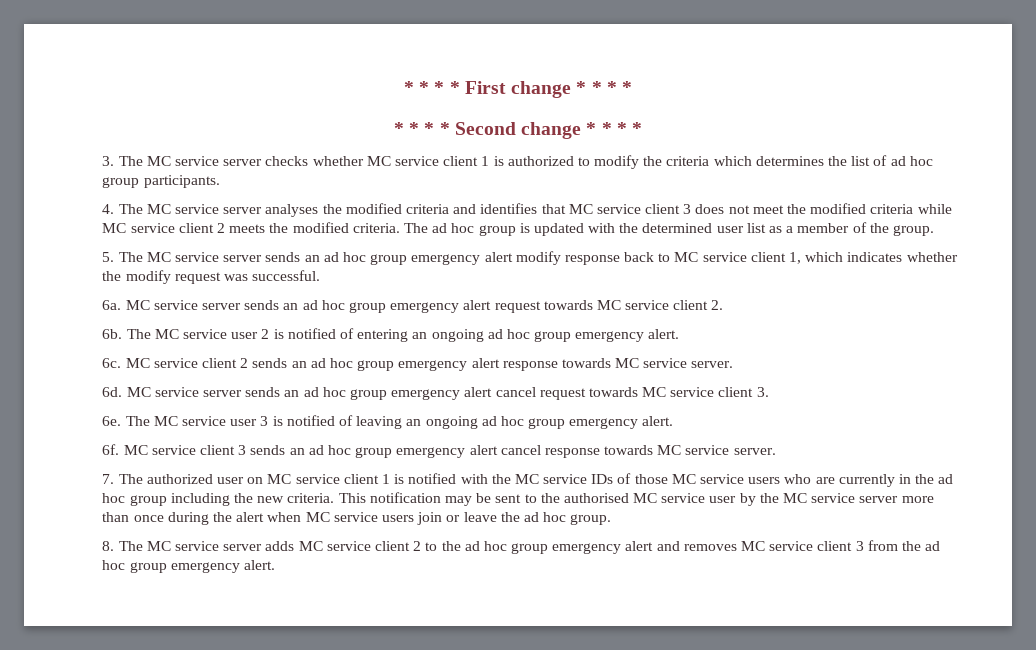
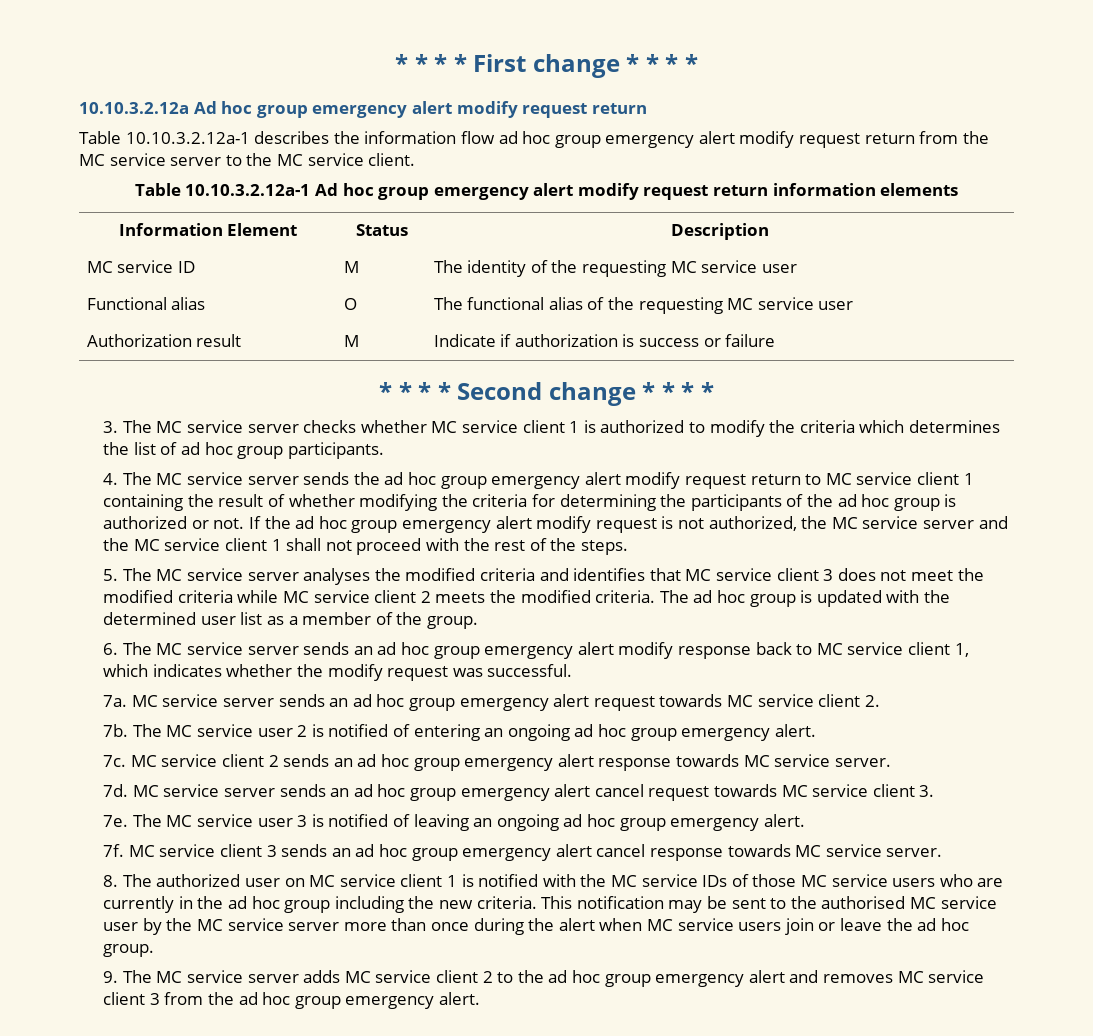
(633, 87) none -> [79,101,647,118] [79,131,989,148] [79,153,416,166] [134,183,959,200] [118,223,298,236] [355,224,408,236] [671,223,769,240] [86,260,195,273] [343,261,359,273] [433,260,797,277] [86,297,206,310] [343,298,357,310] [433,297,854,314] [86,334,242,347] [343,335,359,347] [433,334,776,347] // 10.10.3.2.12a Ad hoc group emergency alert modify request return // Table 10.10.3.2.12a-1 describes the information flow ad hoc group emergency alert modify request return from the MC service server to the MC service client. // Table 10.10.3.2.12a-1 Ad hoc group emergency alert modify request return information elements // Information Element | Status | Description // MC service ID | M | The identity of the requesting MC service user // Functional alias | O | The functional alias of the requesting MC service user // Authorization result | M | Indicate if authorization is success or failure
(263, 210) none -> [303,472,974,489] [103,494,957,511] [103,516,1008,533] [103,538,628,555] [103,568,299,581] sends the ad hoc group emergency alert modify request return to MC service client 1 containing the result of whether modifying the criteria for determining the participants of the ad hoc group is authorized or not. If the ad hoc group emergency alert modify request is not authorized, the MC service server and the MC service client 1 shall not proceed with the rest of the steps. // 5. The MC service server
[102,252,115,262] 5. -> [103,643,119,655] 6.
[102,300,122,310] 6a. -> [103,695,128,707] 7a.
[102,329,123,339] 6b. -> [103,724,129,737] 7b.
[102,358,122,368] 6c. -> [103,755,127,767] 7c.
[102,387,123,397] 6d. -> [103,784,129,797] 7d.
[102,416,122,426] 6e. -> [103,815,129,827] 7e.
[102,444,120,455] 6f. -> [103,844,125,857] 7f.
[102,474,115,484] 7. -> [103,875,119,887] 8.
[102,541,115,551] 8. -> [103,971,119,983] 9.

